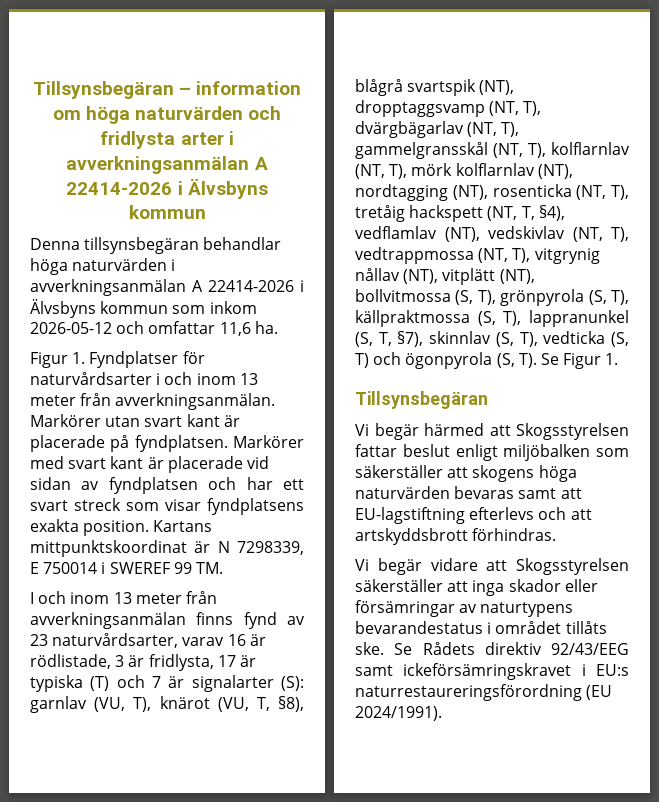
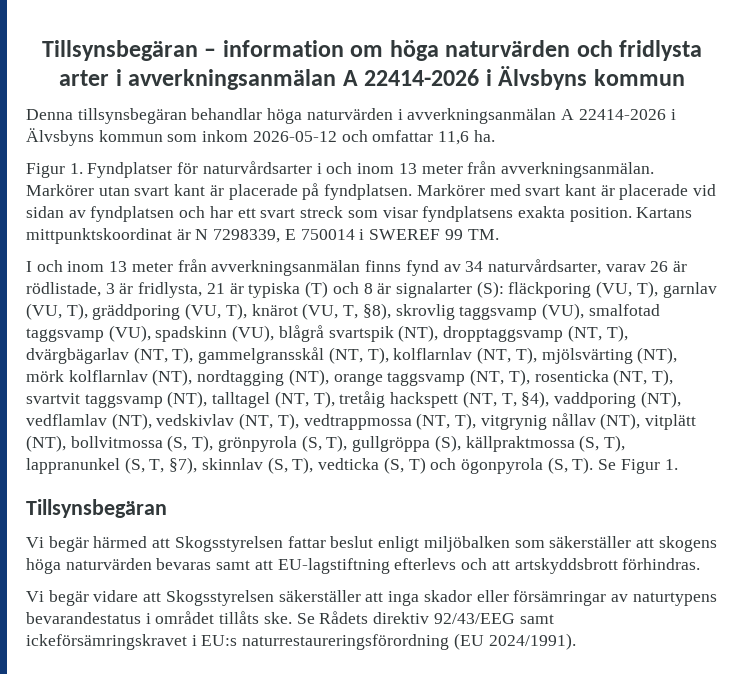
[30,634,48,646] 23 -> [465,261,484,272] 34
[227,634,246,646] 16 -> [650,261,669,272] 26
[217,655,236,667] 17 -> [206,283,225,294] 21
[152,676,161,688] 7 -> [363,283,373,294] 8
[30,696,304,713] garnlav (VU, T), knärot (VU, T, §8), -> [508,281,717,298] [26,303,660,320] [26,325,275,342] fläckporing (VU, T), garnlav (VU, T), gräddporing (VU, T), knärot (VU, T, §8), skrovlig taggsvamp (VU), smalfotad taggsvamp (VU), spadskinn (VU),
(408, 171) none -> [541,347,678,364] mjölsvärting (NT),
[492,184,572,197] rosenticka -> [333,369,673,386] [26,391,271,408] orange taggsvamp (NT, T), rosenticka (NT, T), svartvit taggsvamp (NT), talltagel
(565, 213) none -> [553,391,681,408] vaddporing (NT),
(629, 297) none -> [352,435,461,452] gullgröppa (S),

